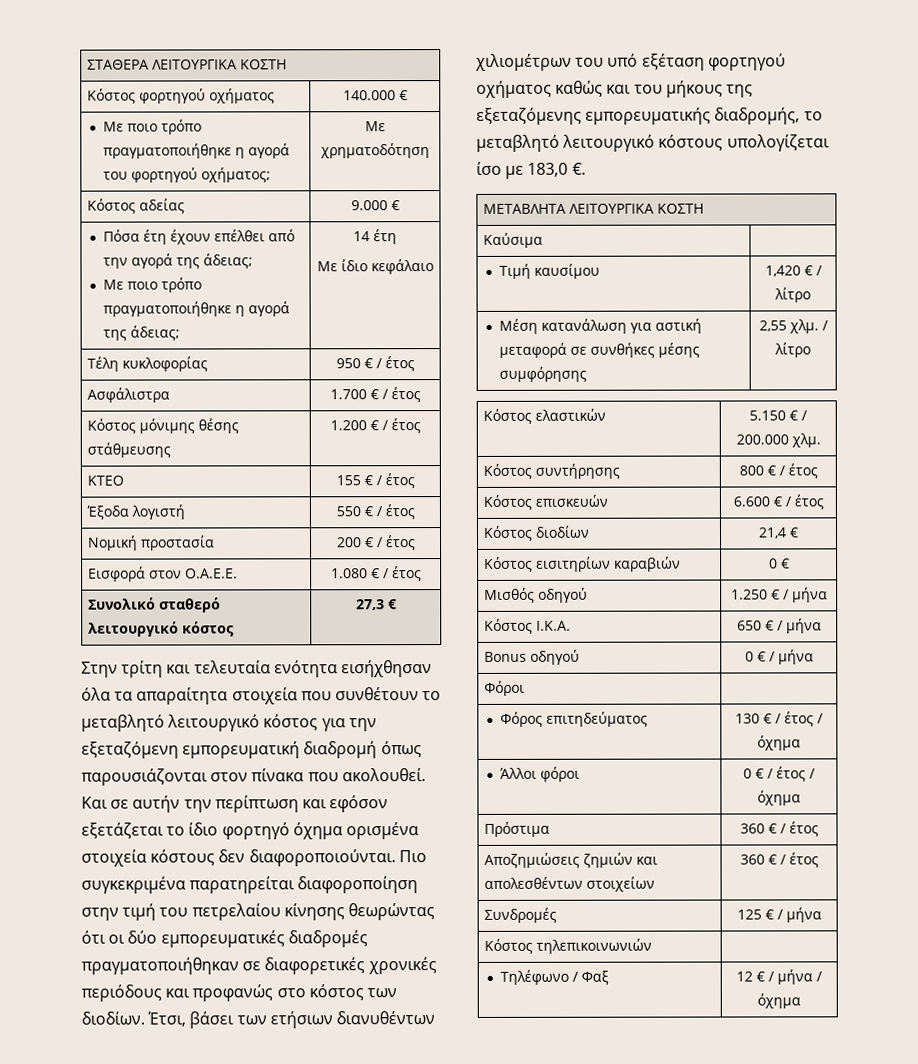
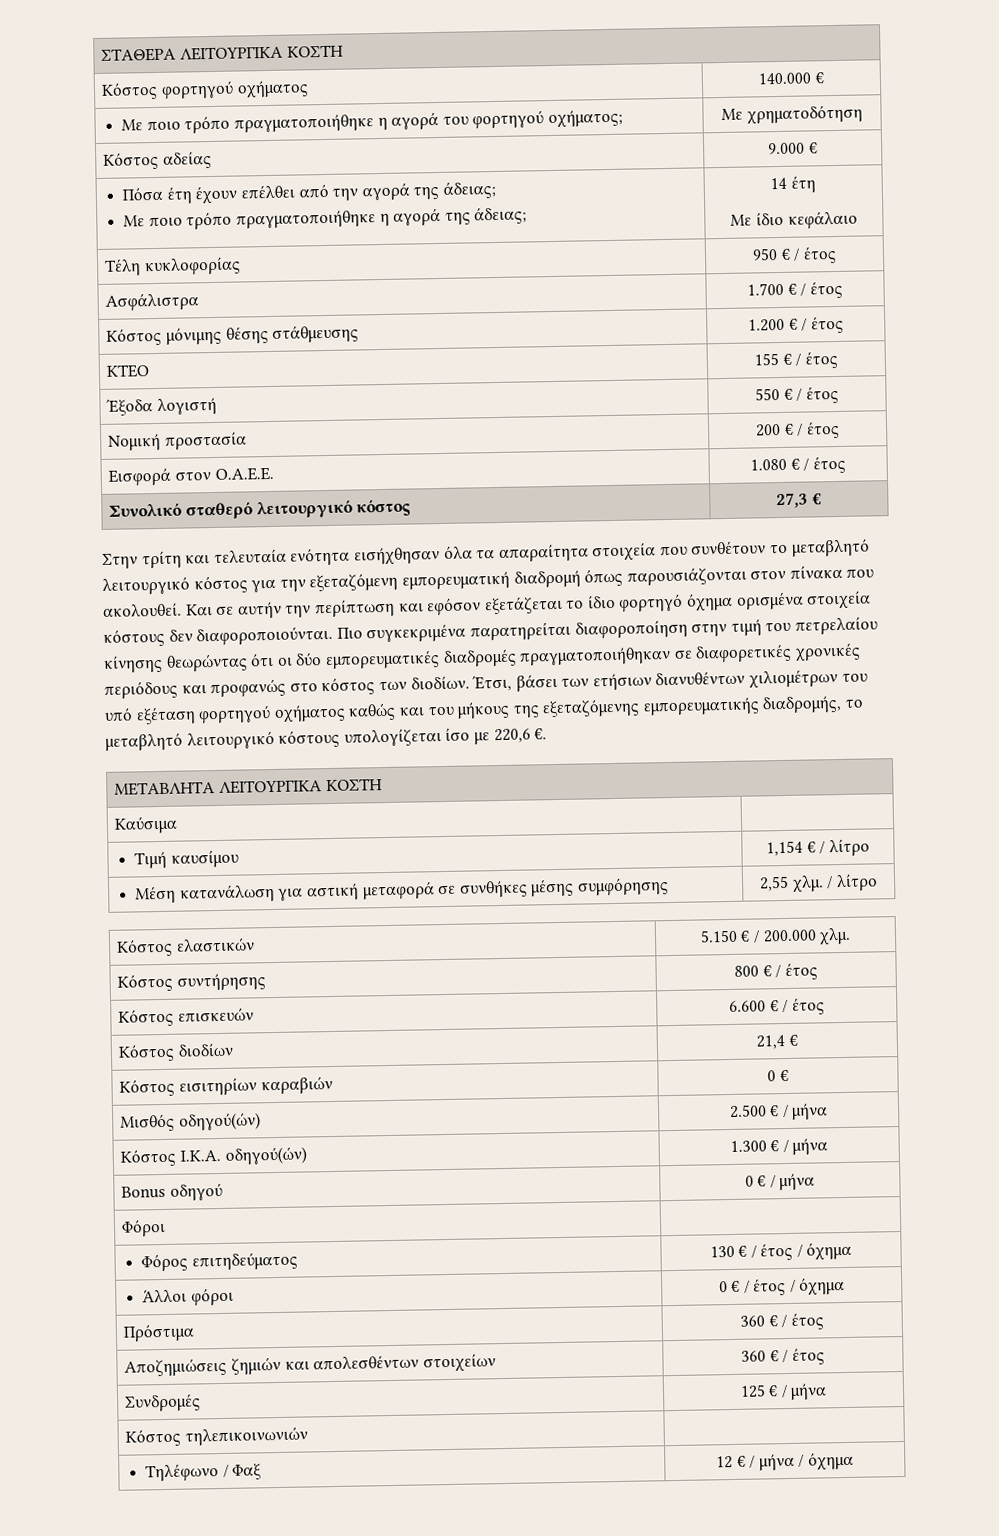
[527,162,569,177] 183,0 -> [493,728,531,744] 220,6
[764,265,801,277] 1,420 -> [766,840,804,857] 1,154
[538,587,589,603] [730,589,768,600] οδηγού | 1.250 -> [179,1112,262,1131] [728,1104,767,1119] οδηγού(ών) | 2.500
[736,620,762,631] | 650 -> [224,1146,307,1165] [729,1140,767,1153] οδηγού(ών) | 1.300

